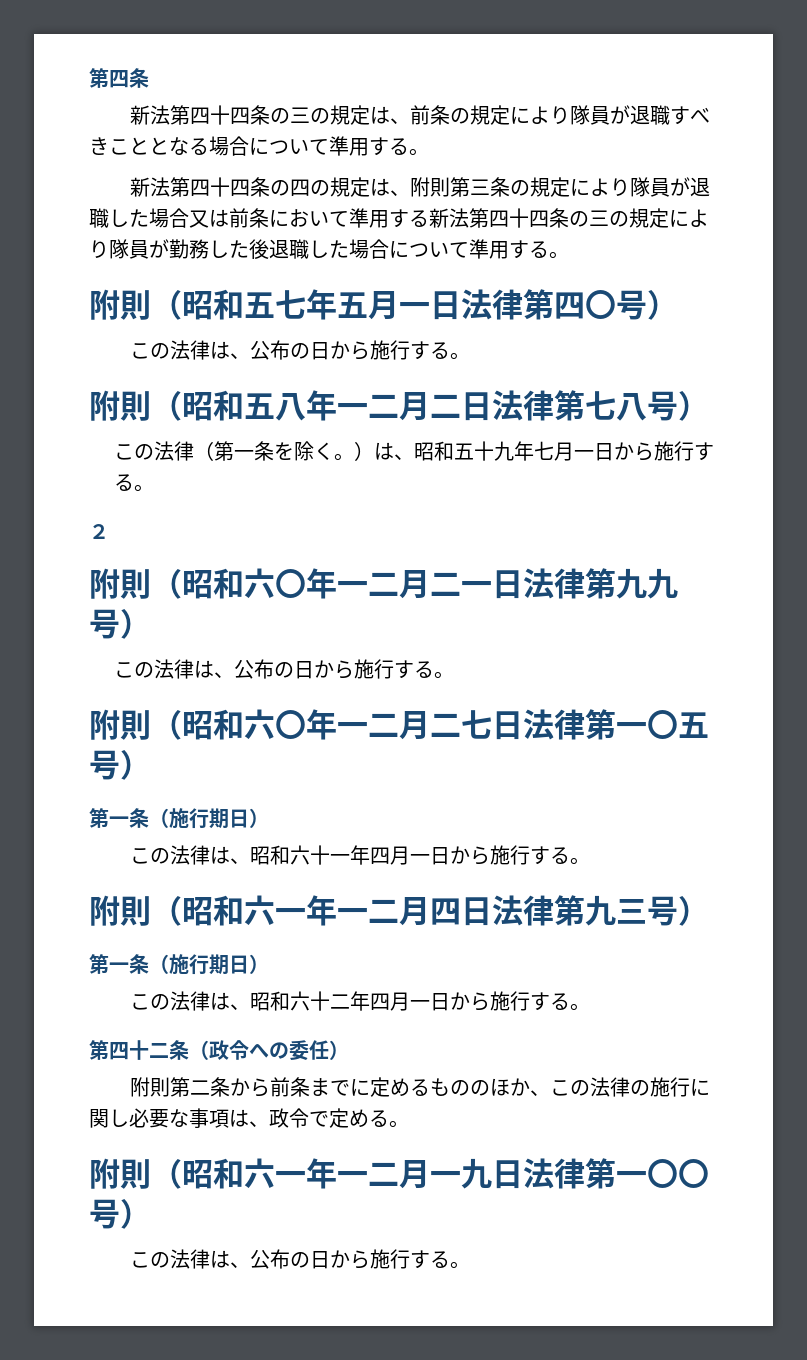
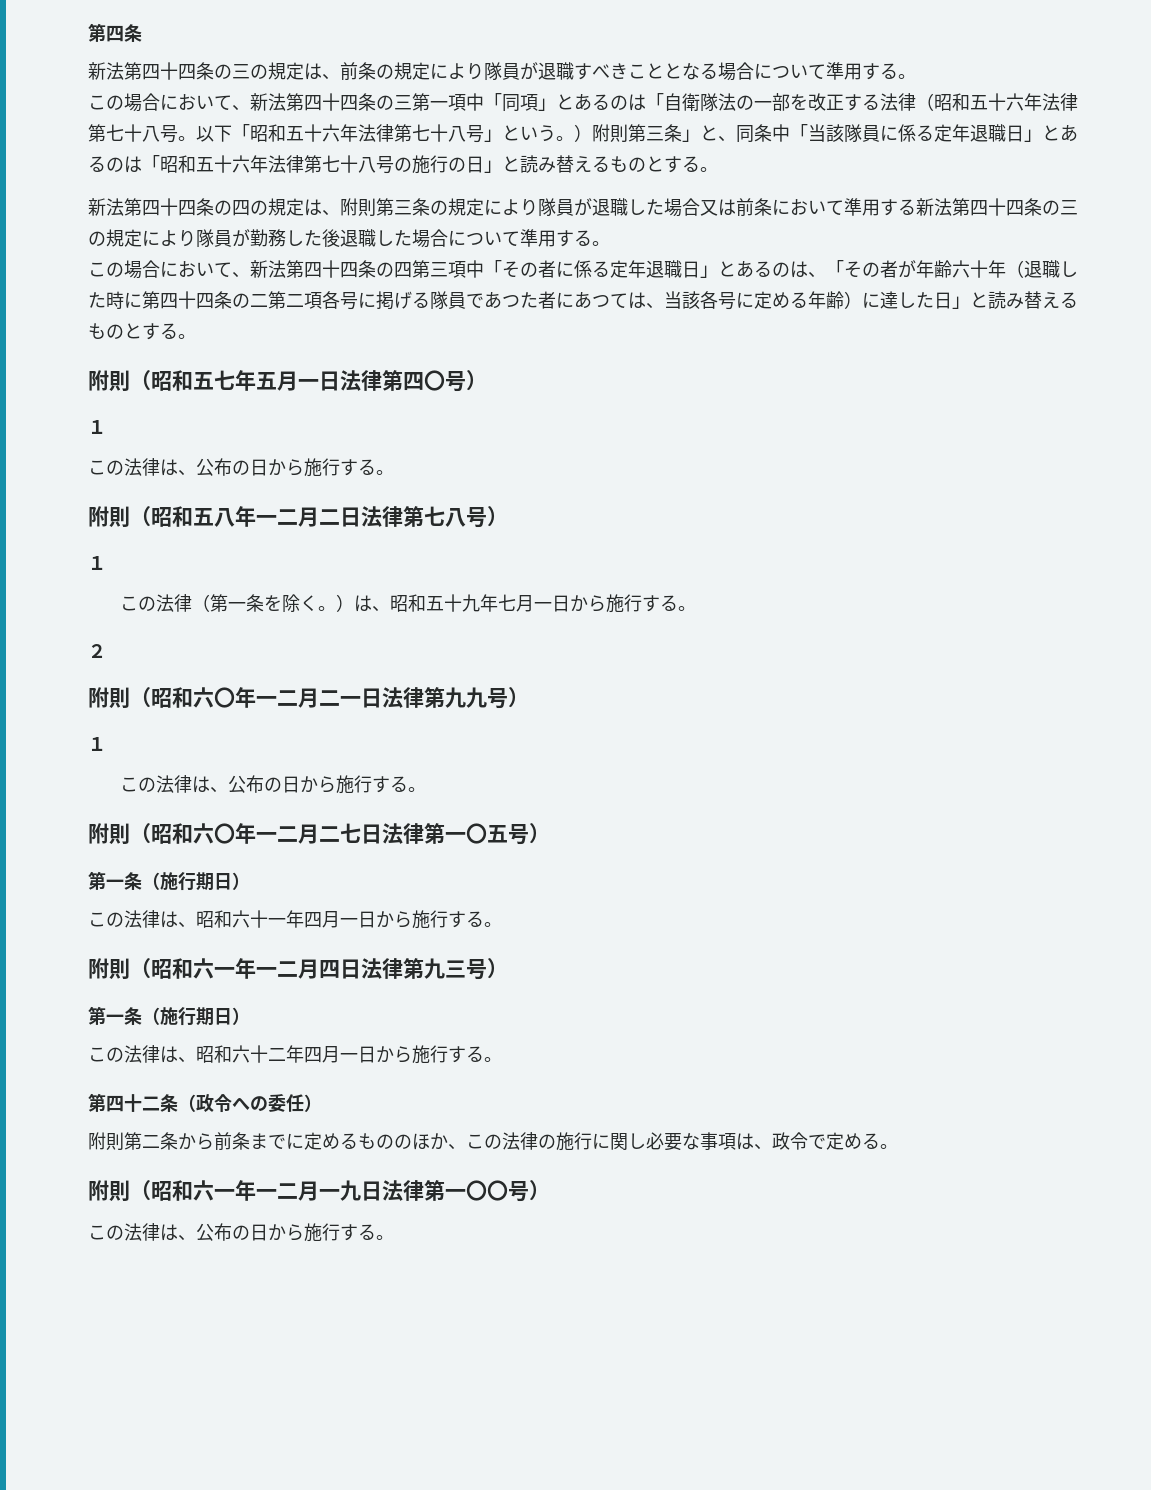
(429, 152) none -> [88,93,1078,112] [88,124,1078,143] [88,155,718,174] // この場合において、新法第四十四条の三第一項中「同項」とあるのは「自衛隊法の一部を改正する法律（昭和五十六年法律第七十八号。以下「昭和五十六年法律第七十八号」という。）附則第三条」と、同条中「当該隊員に係る定年退職日」とあるのは「昭和五十六年法律第七十八号の施行の日」と読み替えるものとする。
(569, 255) none -> [88,260,1078,279] [88,291,1078,310] [88,323,196,340] // この場合において、新法第四十四条の四第三項中「その者に係る定年退職日」とあるのは、「その者が年齢六十年（退職した時に第四十四条の二第二項各号に掲げる隊員であつた者にあつては、当該各号に定める年齢）に達した日」と読み替えるものとする。
(678, 305) none -> [88,420,106,434] // １
(709, 406) none -> [88,556,106,570] // １
(151, 624) none -> [88,737,106,751] // １

